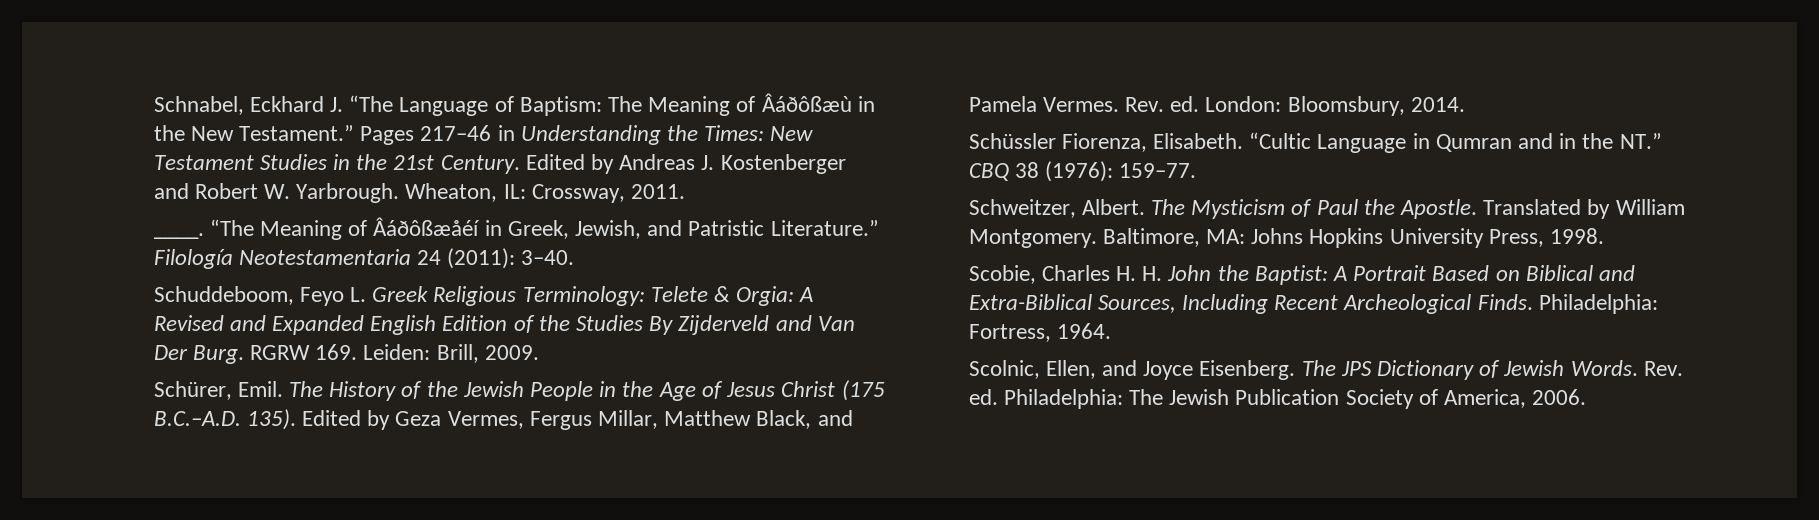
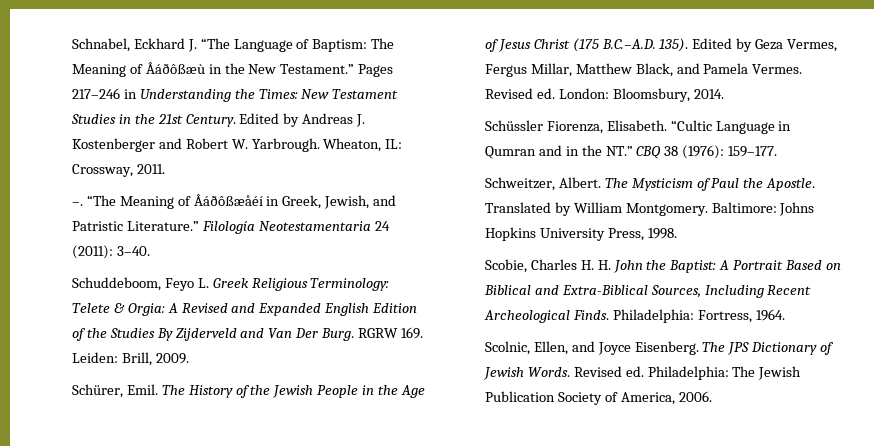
[420,125,492,141] 217–46 -> [71,88,120,99] 217–246
[153,233,204,239] ____. -> [71,202,83,206] –.
[1125,97,1165,112] Rev. -> [484,88,533,99] Revised
[1119,163,1197,178] 159–77. -> [728,146,778,157] 159–177.
[1102,228,1246,247] Baltimore, MA: -> [711,202,777,213] Baltimore:
[1643,361,1683,376] Rev. -> [573,366,622,377] Revised

